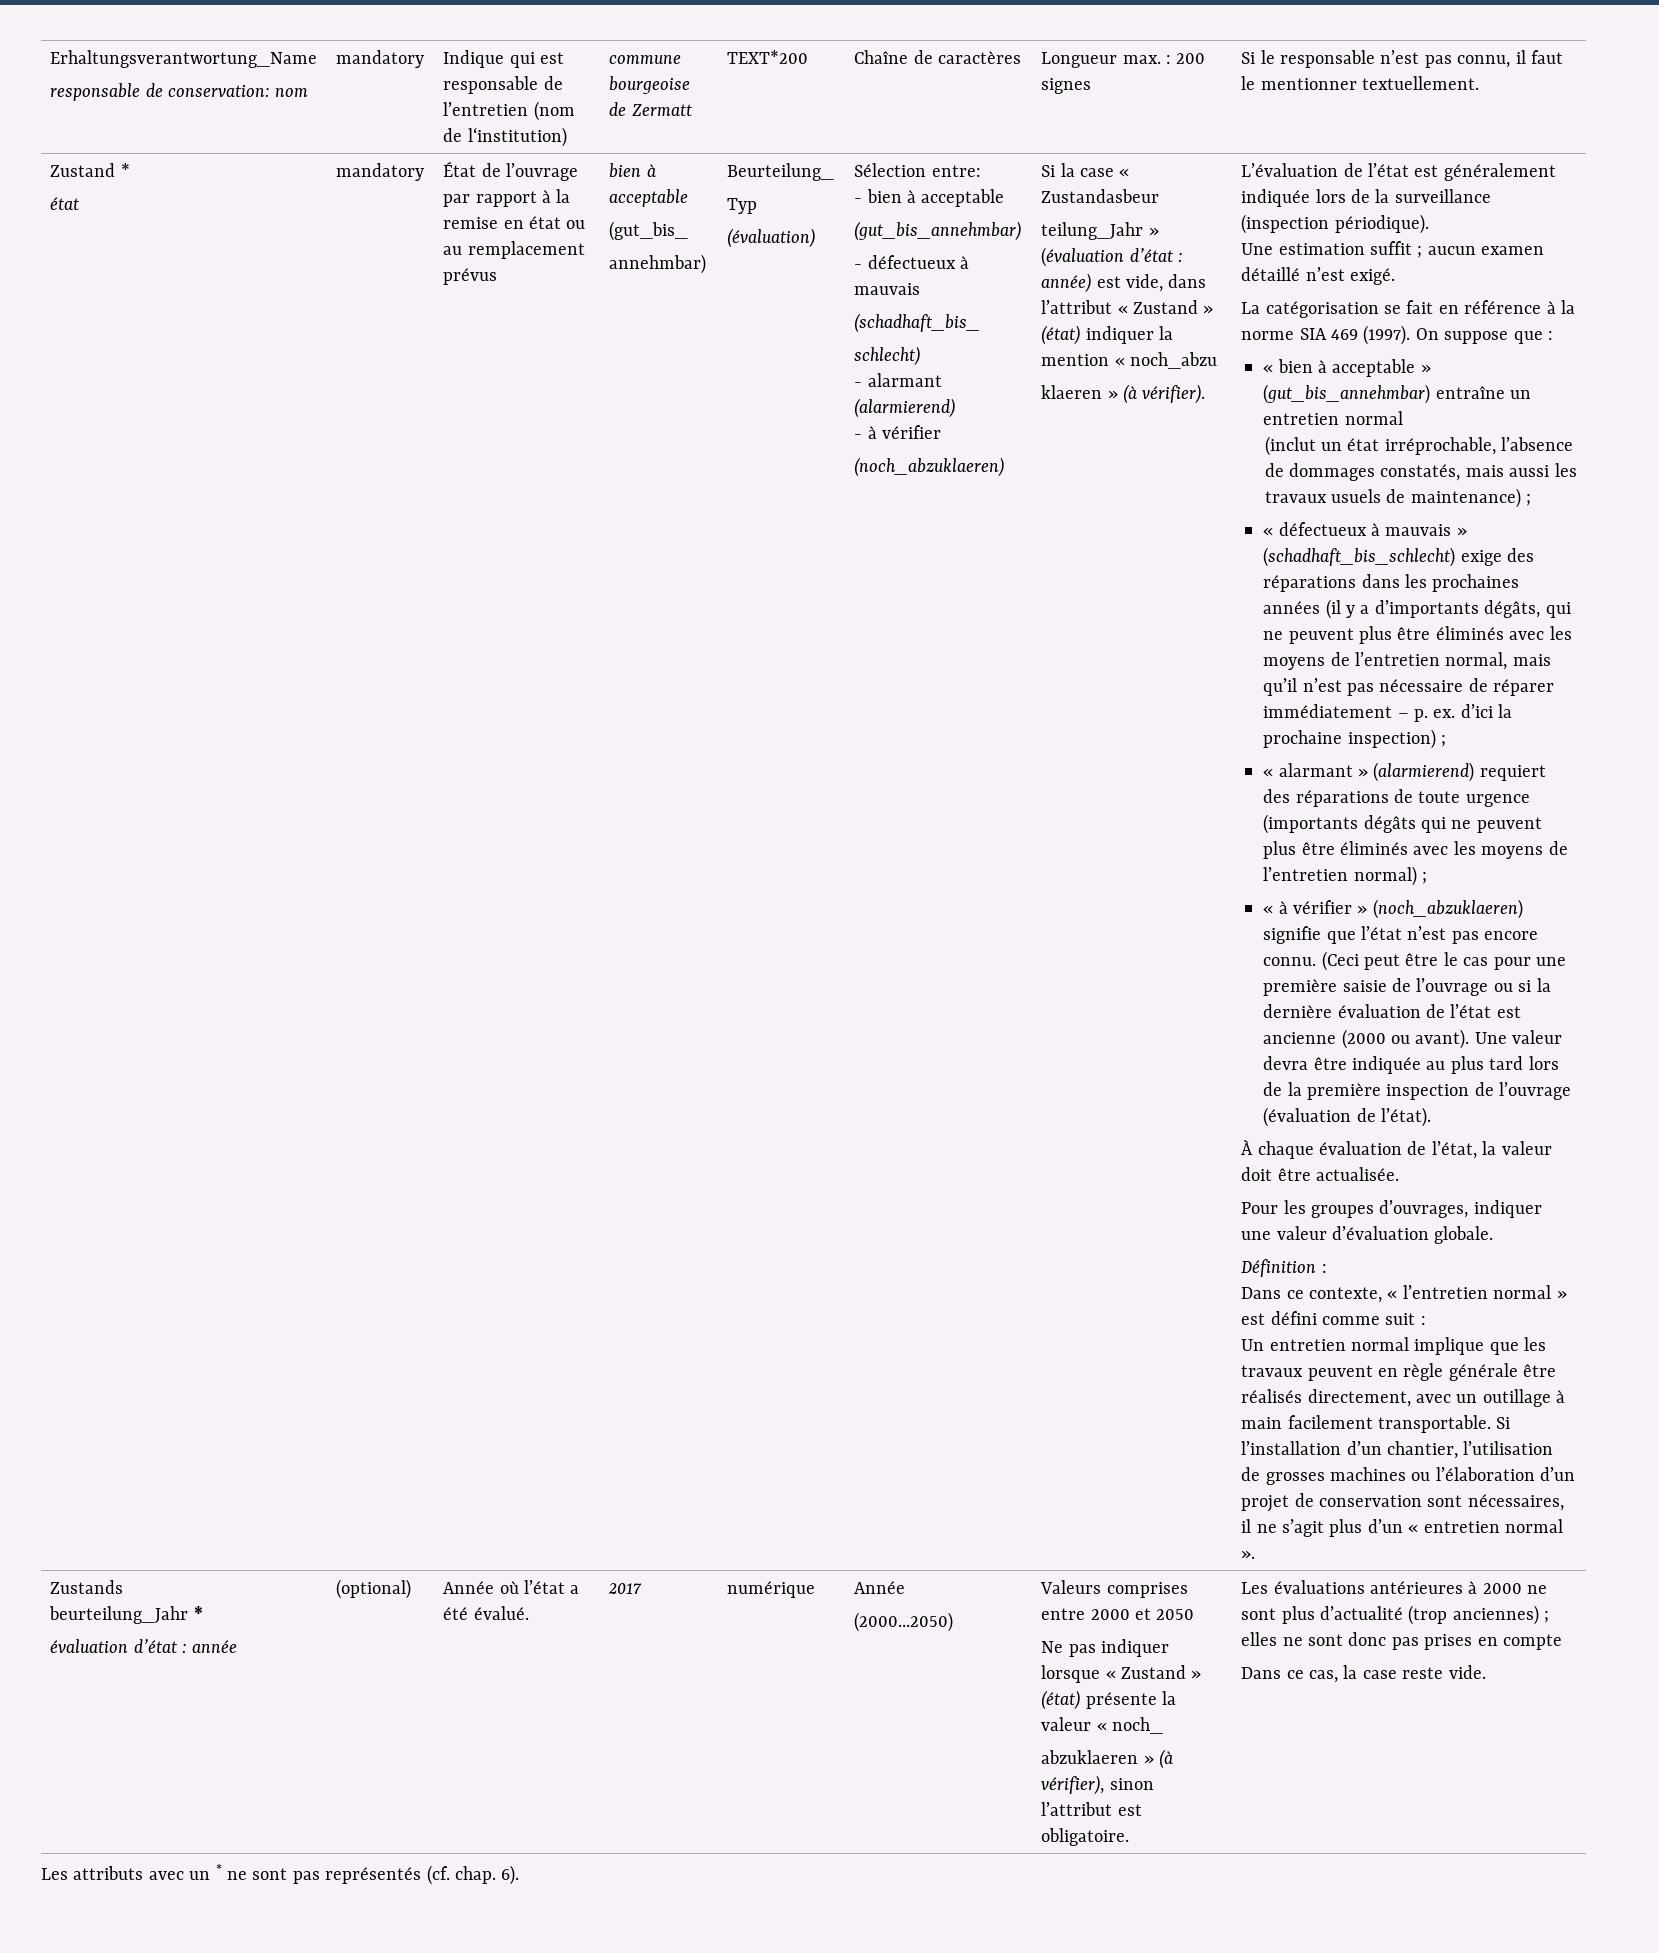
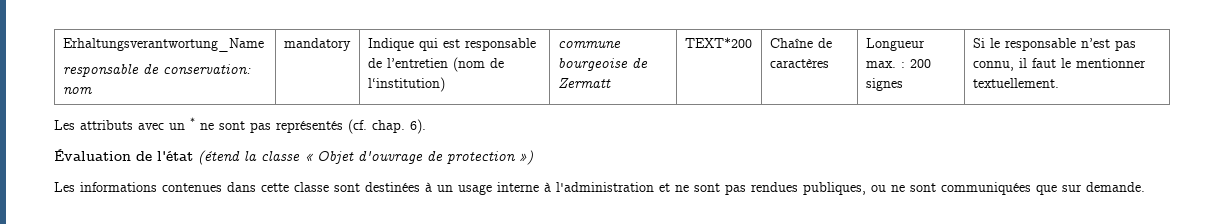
[50,163,130,177] [50,197,80,210] [336,163,425,181] [443,161,579,181] [443,189,571,207] [443,216,586,229] [443,241,585,259] [443,268,498,285] [609,163,656,178] [609,189,689,207] [609,221,689,241] [609,254,707,274] [727,163,835,181] [727,198,758,214] [727,228,816,248] [854,163,981,177] [854,189,1005,207] [854,221,1022,241] [854,255,970,269] [854,283,921,295] [854,313,981,333] [854,346,921,366] [854,373,942,387] [854,398,956,418] [854,425,942,439] [854,457,1005,477] [1041,163,1130,177] [1041,189,1160,203] [1041,222,1159,240] [1041,247,1184,267] [1041,273,1207,293] [1041,300,1214,314] [1041,325,1174,345] [1041,352,1218,369] [1041,384,1206,404] [1241,163,1556,181] [1241,189,1491,207] [1241,214,1429,234] [1241,241,1545,258] [1241,267,1396,285] [1241,300,1576,318] [1241,325,1554,345] [1263,359,1431,377] [1263,384,1532,404] [1263,411,1403,425] [1264,436,1574,456] [1264,463,1577,481] [1264,488,1532,508] [1263,522,1467,536] [1263,547,1535,567] [1263,574,1520,592] [1263,599,1571,619] [1263,626,1572,644] [1263,652,1551,670] [1263,678,1555,696] [1263,704,1513,722] [1263,729,1447,749] [1263,762,1546,782] [1263,789,1530,807] [1263,814,1542,834] [1263,841,1568,859] [1263,866,1428,886] [1263,899,1523,919] [1263,926,1539,944] [1263,951,1567,971] [1263,978,1551,996] [1263,1004,1521,1018] [1263,1029,1563,1049] [1263,1056,1559,1074] [1263,1082,1572,1100] [1263,1107,1432,1127] [1241,1139,1552,1159] [1241,1167,1400,1181] [1241,1200,1542,1218] [1241,1226,1494,1244] [1241,1259,1327,1277] [1241,1285,1567,1303] [1241,1311,1426,1325] [1241,1337,1547,1355] [1241,1363,1557,1381] [1241,1389,1566,1407] [1241,1415,1511,1433] [1241,1441,1554,1459] [1241,1467,1576,1485] [1241,1493,1564,1512] [1241,1519,1564,1537] [1241,1550,1256,1559] [50,1580,124,1594] [49,1606,203,1624] [50,1639,238,1653] [336,1579,412,1599] [443,1580,580,1594] [443,1606,529,1620] [608,1583,643,1594] [727,1581,816,1598] [854,1581,906,1594] [854,1612,954,1632] [1040,1580,1188,1598] [1041,1608,1195,1620] [1041,1639,1170,1657] [1041,1665,1202,1683] [1041,1690,1177,1710] [1041,1717,1164,1734] [1041,1749,1174,1769] [1041,1775,1154,1795] [1041,1802,1142,1816] [1041,1828,1130,1846] [1241,1580,1548,1594] [1241,1605,1550,1625] [1241,1632,1563,1650] [1241,1665,1486,1683] // Zustand * // état | mandatory | État de l’ouvrage par rapport à la remise en état ou au remplacement prévus | bien à acceptable // (gut_bis_ // annehmbar) | Beurteilung_ // Typ // (évaluation) | Sélection entre: // - bien à acceptable // (gut_bis_annehmbar) // - défectueux à mauvais // (schadhaft_bis_ // schlecht) // - alarmant (alarmierend) // - à vérifier // (noch_abzuklaeren) | Si la case « Zustandasbeur // teilung_Jahr » (évaluation d’état : année) est vide, dans l’attribut « Zustand » (état) indiquer la mention « noch_abzu // klaeren » (à vérifier). | L’évaluation de l’état est généralement indiquée lors de la surveillance (inspection périodique). // Une estimation suffit ; aucun examen détaillé n’est exigé. // La catégorisation se fait en référence à la norme SIA 469 (1997). On suppose que : // « bien à acceptable » (gut_bis_annehmbar) entraîne un entretien normal // (inclut un état irréprochable, l’absence de dommages constatés, mais aussi les travaux usuels de maintenance) ; // « défectueux à mauvais » (schadhaft_bis_schlecht) exige des réparations dans les prochaines années (il y a d’importants dégâts, qui ne peuvent plus être éliminés avec les moyens de l’entretien normal, mais qu’il n’est pas nécessaire de réparer immédiatement – p. ex. d’ici la prochaine inspection) ; // « alarmant » (alarmierend) requiert des réparations de toute urgence (importants dégâts qui ne peuvent plus être éliminés avec les moyens de l’entretien normal) ; // « à vérifier » (noch_abzuklaeren) signifie que l’état n’est pas encore connu. (Ceci peut être le cas pour une première saisie de l’ouvrage ou si la dernière évaluation de l’état est ancienne (2000 ou avant). Une valeur devra être indiquée au plus tard lors de la première inspection de l’ouvrage (évaluation de l’état). // À chaque évaluation de l’état, la valeur doit être actualisée. // Pour les groupes d’ouvrages, indiquer une valeur d’évaluation globale. // Définition : // Dans ce contexte, « l’entretien normal » est défini comme suit : // Un entretien normal implique que les travaux peuvent en règle générale être réalisés directement, avec un outillage à main facilement transportable. Si l’installation d’un chantier, l’utilisation de grosses machines ou l’élaboration d’un projet de conservation sont nécessaires, il ne s’agit plus d’un « entretien normal ». // Zustands // beurteilung_Jahr * // évaluation d’état : année | (optional) | Année où l’état a été évalué. | 2017 | numérique | Année // (2000...2050) | Valeurs comprises entre 2000 et 2050 // Ne pas indiquer lorsque « Zustand » (état) présente la valeur « noch_ // abzuklaeren » (à vérifier), sinon l’attribut est obligatoire. | Les évaluations antérieures à 2000 ne sont plus d’actualité (trop anciennes) ; elles ne sont donc pas prises en compte // Dans ce cas, la case reste vide. -> (1059, 83) none
(520, 1875) none -> [54,149,533,165] [54,182,1145,195] // Évaluation de l'état (étend la classe « Objet d'ouvrage de protection ») // Les informations contenues dans cette classe sont destinées à un usage interne à l'administration et ne sont pas rendues publiques, ou ne sont communiquées que sur demande.

